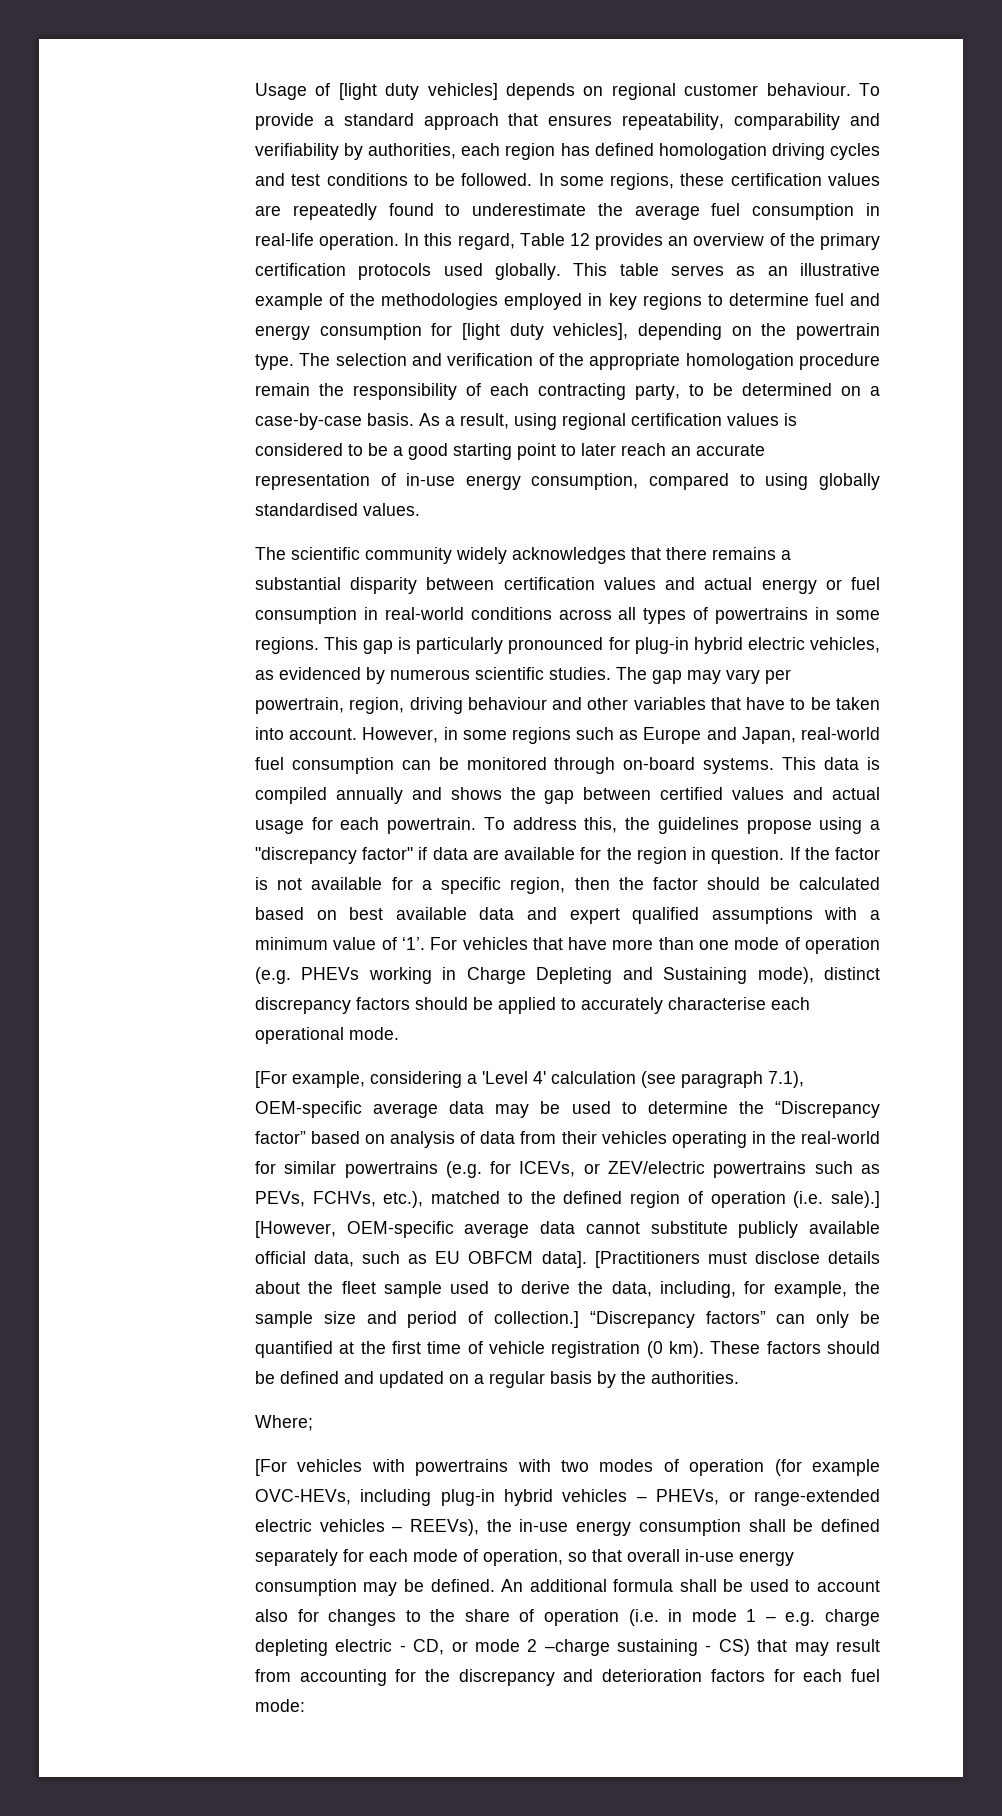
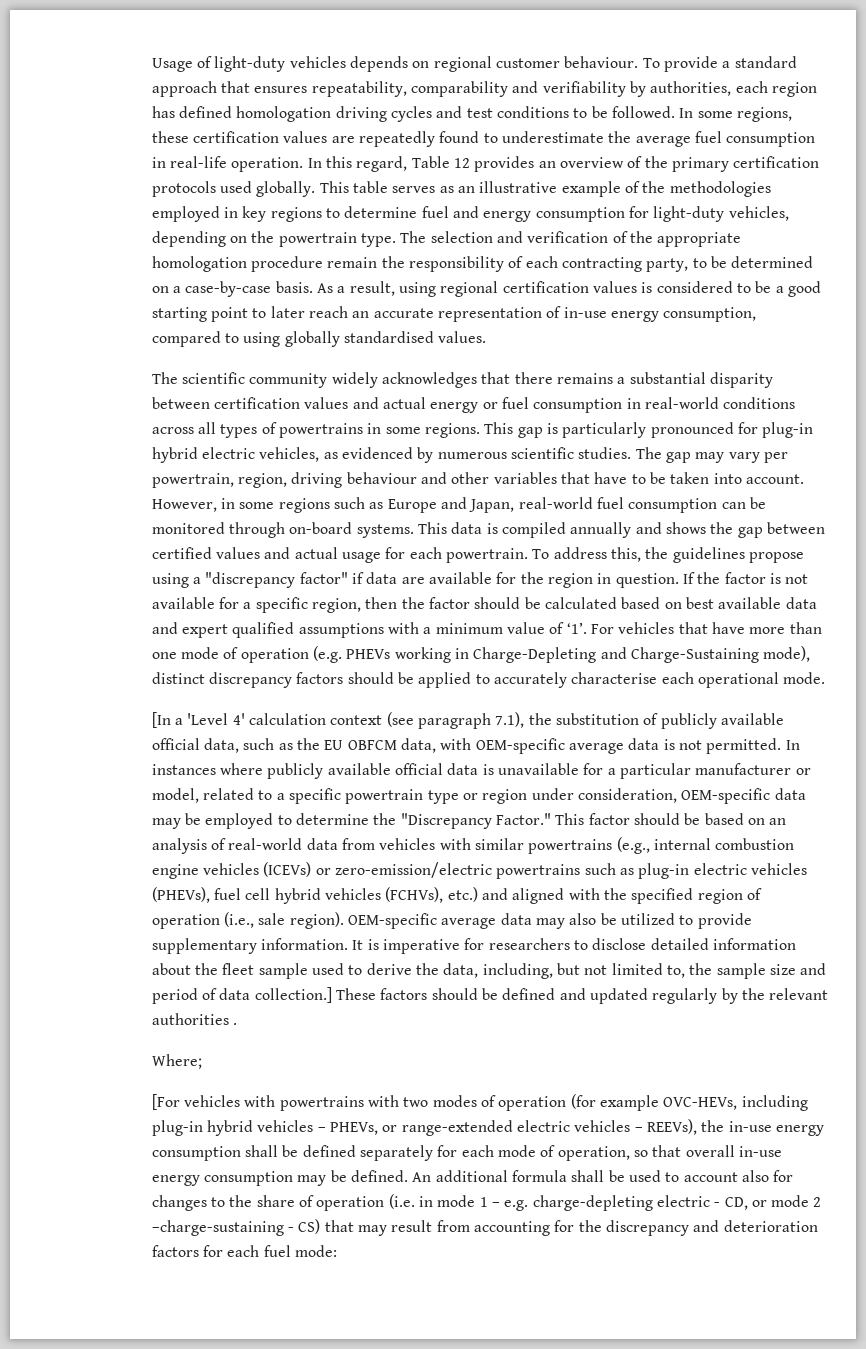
[338,83,498,100] [light duty vehicles] -> [214,56,346,72] light-duty vehicles
[461,323,629,340] [light duty vehicles], -> [653,206,789,222] light-duty vehicles,
[466,967,748,984] Charge Depleting and Sustaining -> [473,647,759,663] Charge-Depleting and Charge-Sustaining
[254,1071,462,1088] [For example, considering -> [151,712,171,728] [In
(636, 1077) none -> [330,715,383,725] context
[254,1101,880,1118] [254,1131,880,1148] [254,1161,880,1178] [254,1191,880,1208] [254,1221,728,1238] OEM-specific average data may be used to determine the “Discrepancy factor” based on analysis of data from their vehicles operating in the real-world for similar powertrains (e.g. for ICEVs, or ZEV/electric powertrains such as PEVs, FCHVs, etc.), matched to the defined region of operation (i.e. sale).] [However, OEM-specific average data cannot substitute -> [528,713,659,725] the substitution of
(428, 1259) none -> [297,738,321,750] the
[541,1251,881,1268] data]. [Practitioners must disclose details -> [400,738,800,754] [151,763,811,779] [151,788,806,804] [151,813,787,829] [151,837,795,854] [151,862,807,879] [151,887,762,904] [151,912,752,929] [151,938,796,954] data, with OEM-specific average data is not permitted. In instances where publicly available official data is unavailable for a particular manufacturer or model, related to a specific powertrain type or region under consideration, OEM-specific data may be employed to determine the "Discrepancy Factor." This factor should be based on an analysis of real-world data from vehicles with similar powertrains (e.g., internal combustion engine vehicles (ICEVs) or zero-emission/electric powertrains such as plug-in electric vehicles (PHEVs), fuel cell hybrid vehicles (FCHVs), etc.) and aligned with the specified region of operation (i.e., sale region). OEM-specific average data may also be utilized to provide supplementary information. It is imperative for researchers to disclose detailed information
[744,1281,847,1298] for example, -> [556,963,685,978] but not limited to,
[493,1311,880,1328] [254,1341,704,1358] collection.] “Discrepancy factors” can only be quantified at the first time of vehicle registration (0 km). -> [219,987,332,1003] data collection.]
[448,1371,739,1388] on a regular basis by the authorities. -> [652,988,829,1004] [151,1013,238,1025] regularly by the relevant authorities .
[824,1609,880,1626] [254,1639,328,1656] charge depleting -> [532,1195,653,1211] charge-depleting
[544,1639,699,1656] –charge sustaining -> [151,1220,284,1236] –charge-sustaining

